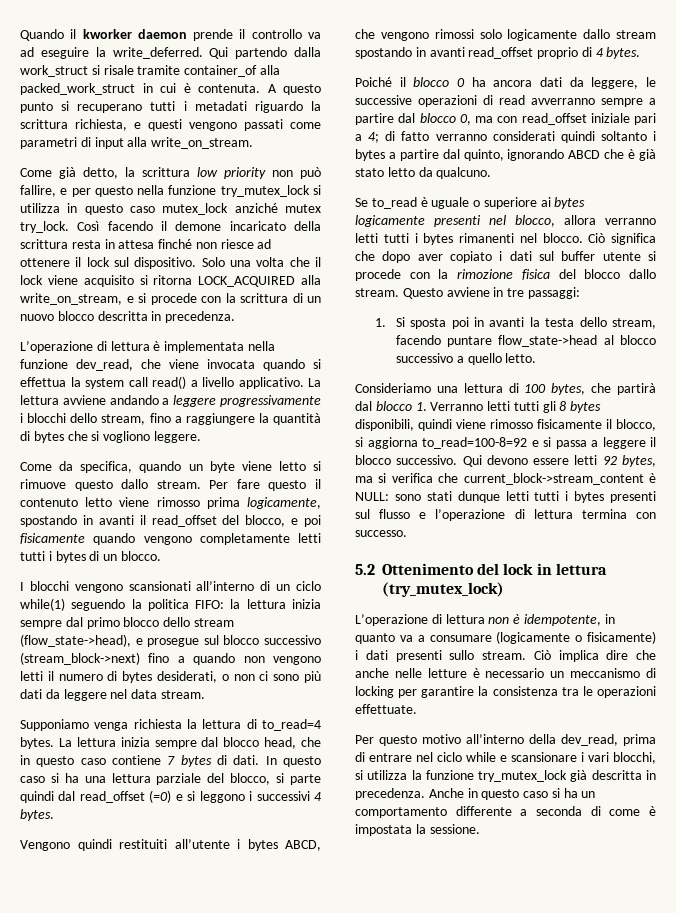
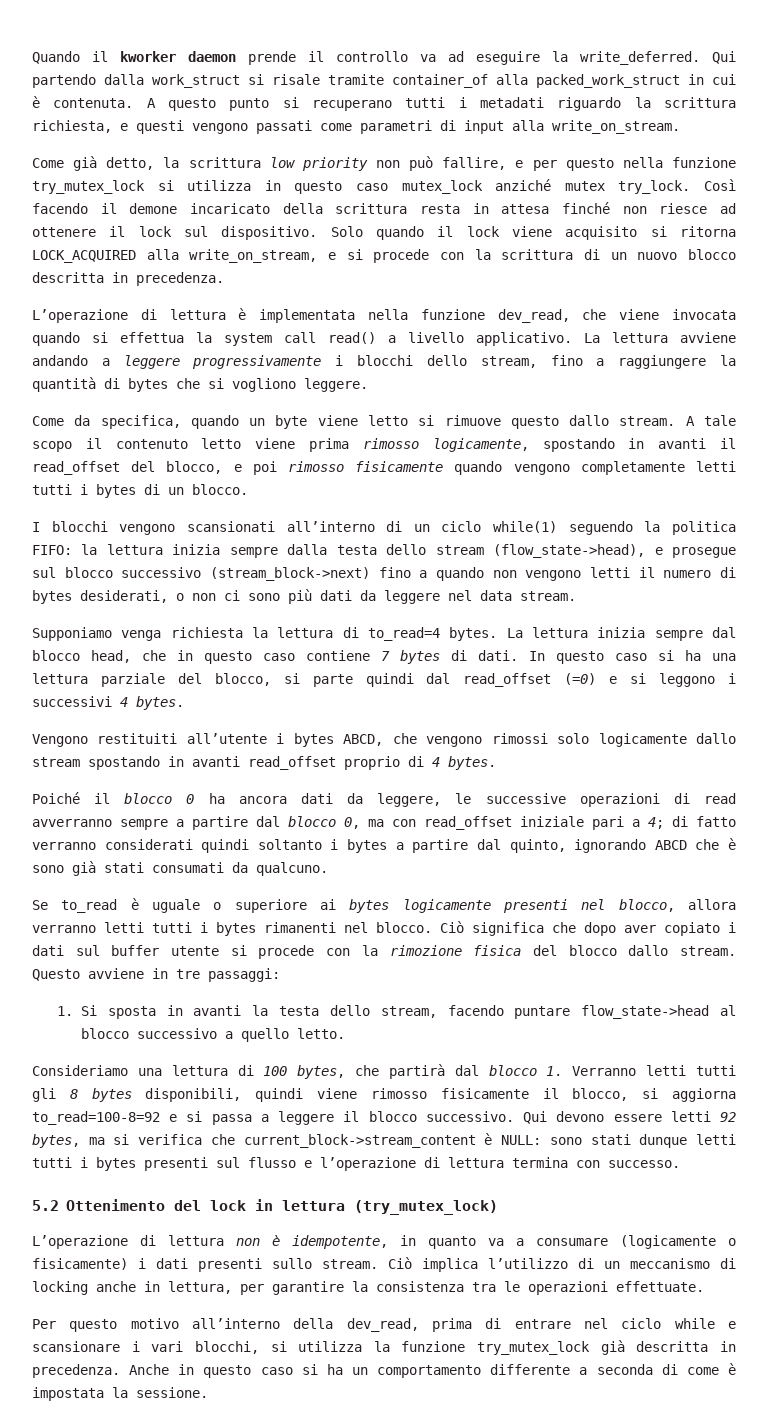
[230,257,310,267] una volta che -> [376,226,424,240] quando
[209,479,307,491] Per fare questo -> [685,415,737,426] [32,441,72,452] A tale scopo
[156,497,240,509] rimosso prima -> [309,438,419,452] prima rimosso
(321, 521) none -> [288,461,344,472] rimosso
[65,617,160,629] dal primo blocco -> [287,544,377,555] dalla testa
[77,839,112,851] quindi -> (88, 740) none
[639,149,656,161] [355,167,415,177] già stato letto -> [32,861,224,876] sono già stati consumati
[451,317,469,329] poi -> (156, 1012) none
[606,650,656,660] [355,668,545,678] dire che anche nelle letture è necessario -> [488,1258,594,1269] l’utilizzo di
(394, 692) none -> [96,1281,232,1294] anche in lettura,

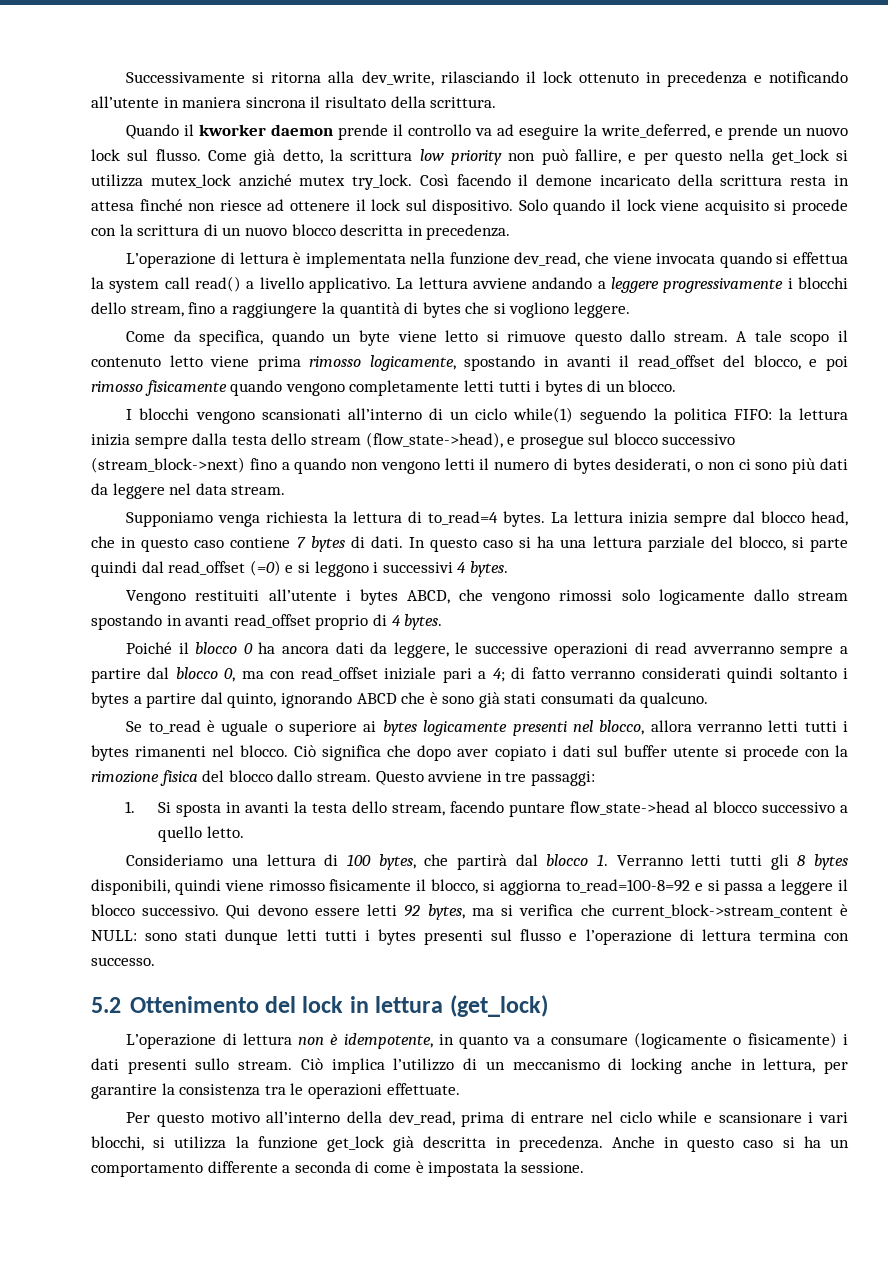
(32, 57) none -> [126,71,848,87] [91,96,497,108] Successivamente si ritorna alla dev_write, rilasciando il lock ottenuto in precedenza e notificando all’utente in maniera sincrona il risultato della scrittura. //
[580,51,736,65] [32,74,736,88] [32,96,736,111] [32,120,680,134] write_deferred. Qui partendo dalla work_struct si risale tramite container_of alla packed_work_struct in cui è contenuta. A questo punto si recuperano tutti i metadati riguardo la scrittura richiesta, e questi vengono passati come parametri di input alla write_on_stream. // -> [601,124,848,140] [91,149,201,161] write_deferred, e prende un nuovo lock sul flusso.
[672,157,736,168] [32,180,388,194] funzione try_mutex_lock si utilizza in questo caso -> [771,149,849,165] [91,174,143,187] get_lock si utilizza
[680,226,737,237] [32,249,363,263] ritorna LOCK_ACQUIRED alla write_on_stream, e si -> (787, 205) none
[353,1200,498,1215] (try_mutex_lock) -> [449,995,548,1017] (get_lock)
[477,1341,591,1355] try_mutex_lock -> [326,1136,384,1152] get_lock

